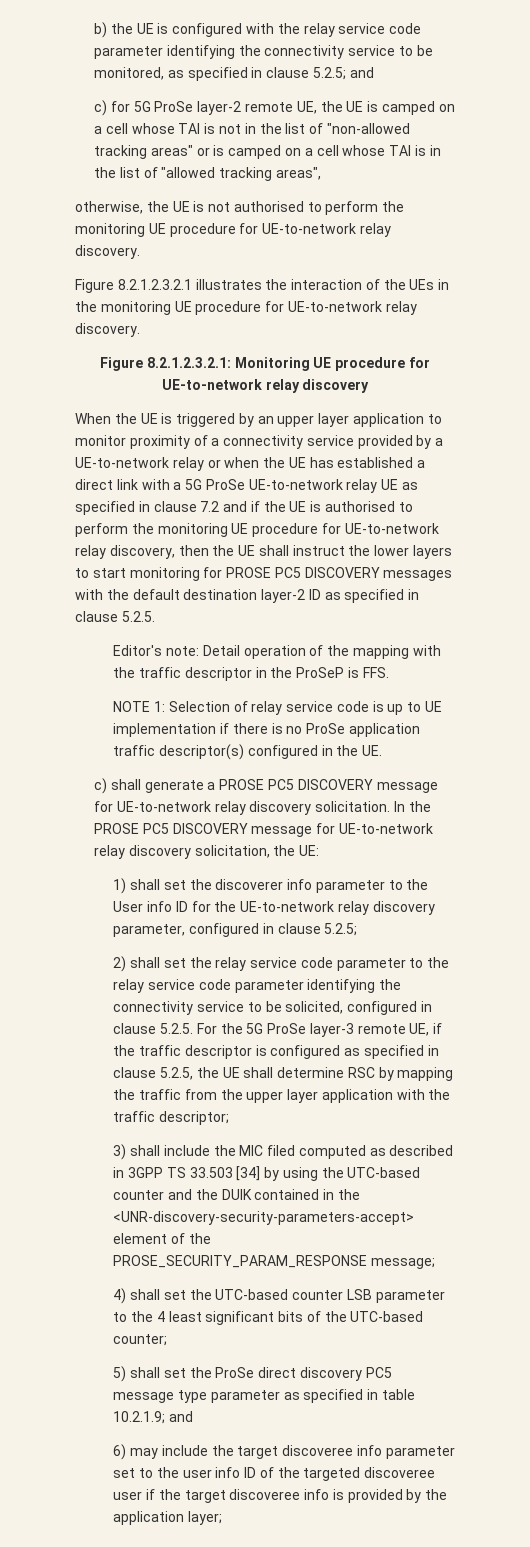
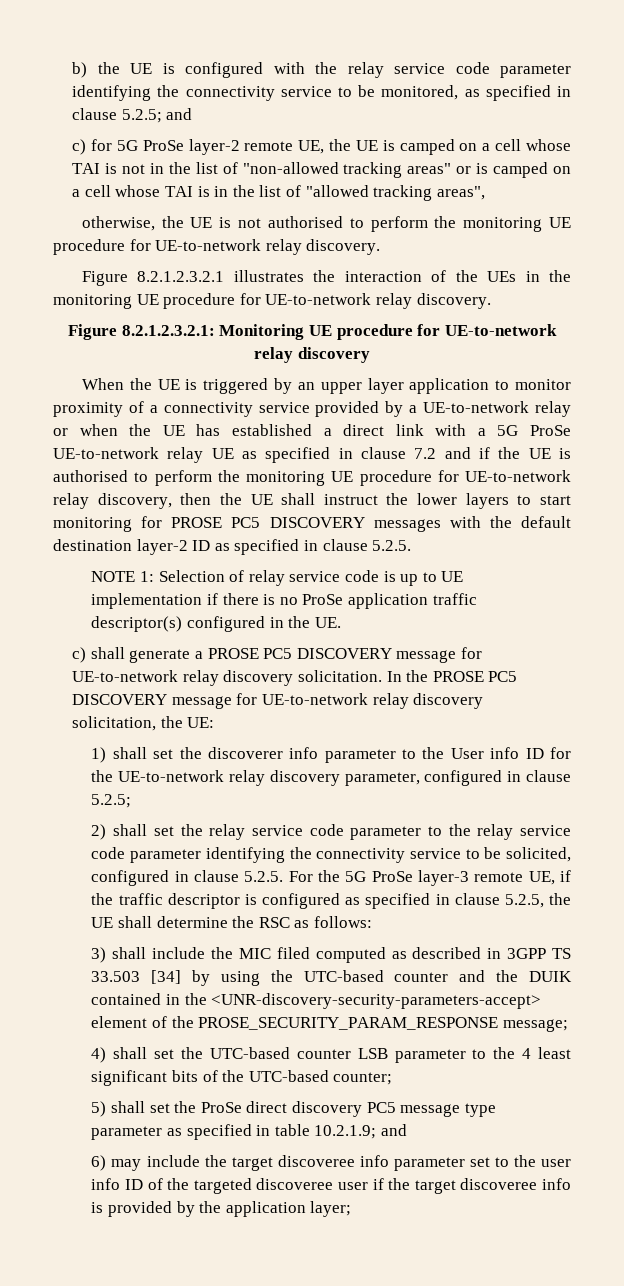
[113,645,441,659] [113,667,389,681] // Editor's note: Detail operation of the mapping with the traffic descriptor in the ProSeP is FFS. -> (412, 545) none
[347,1067,454,1081] [113,1089,451,1103] [113,1111,229,1125] RSC by mapping the traffic from the upper layer application with the traffic descriptor; -> [232,916,372,928] the RSC as follows:

